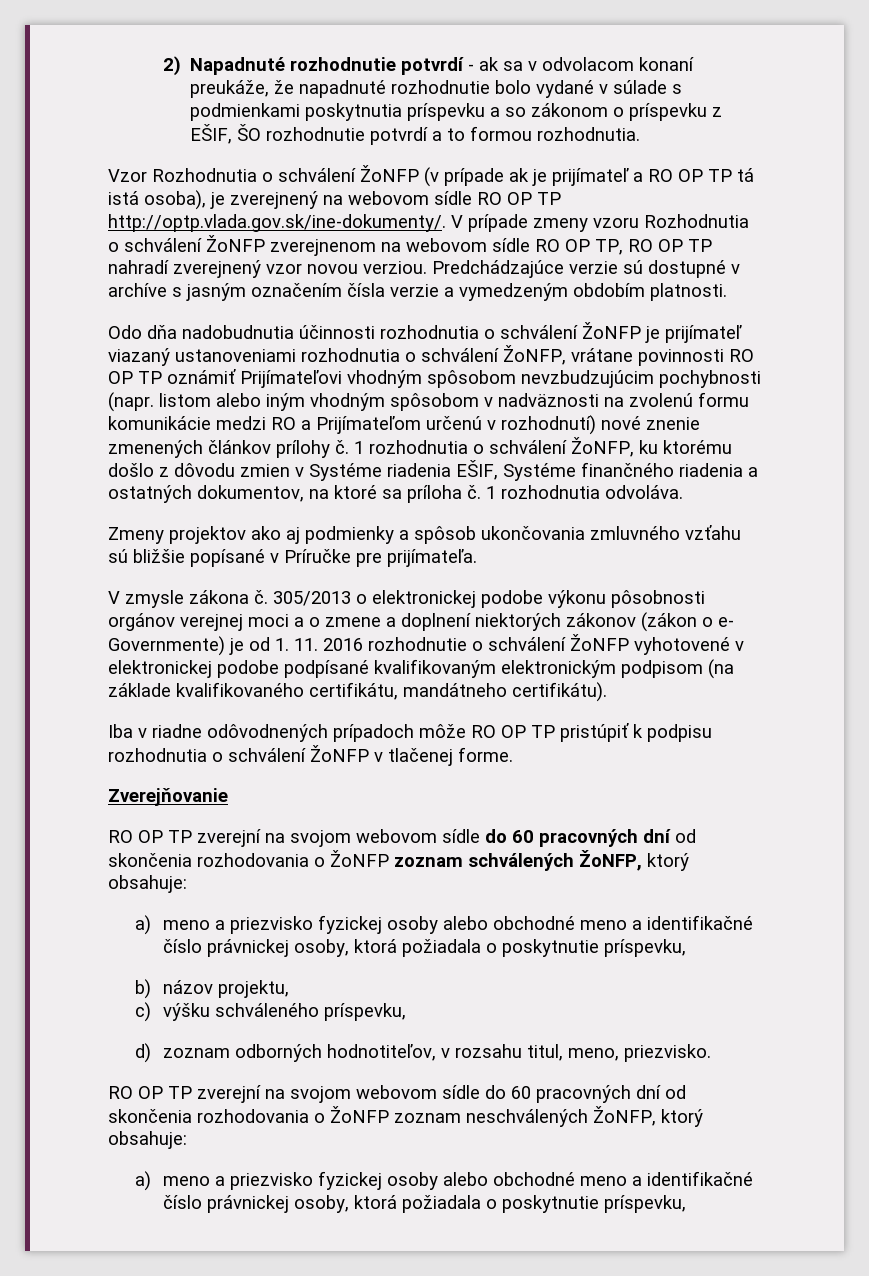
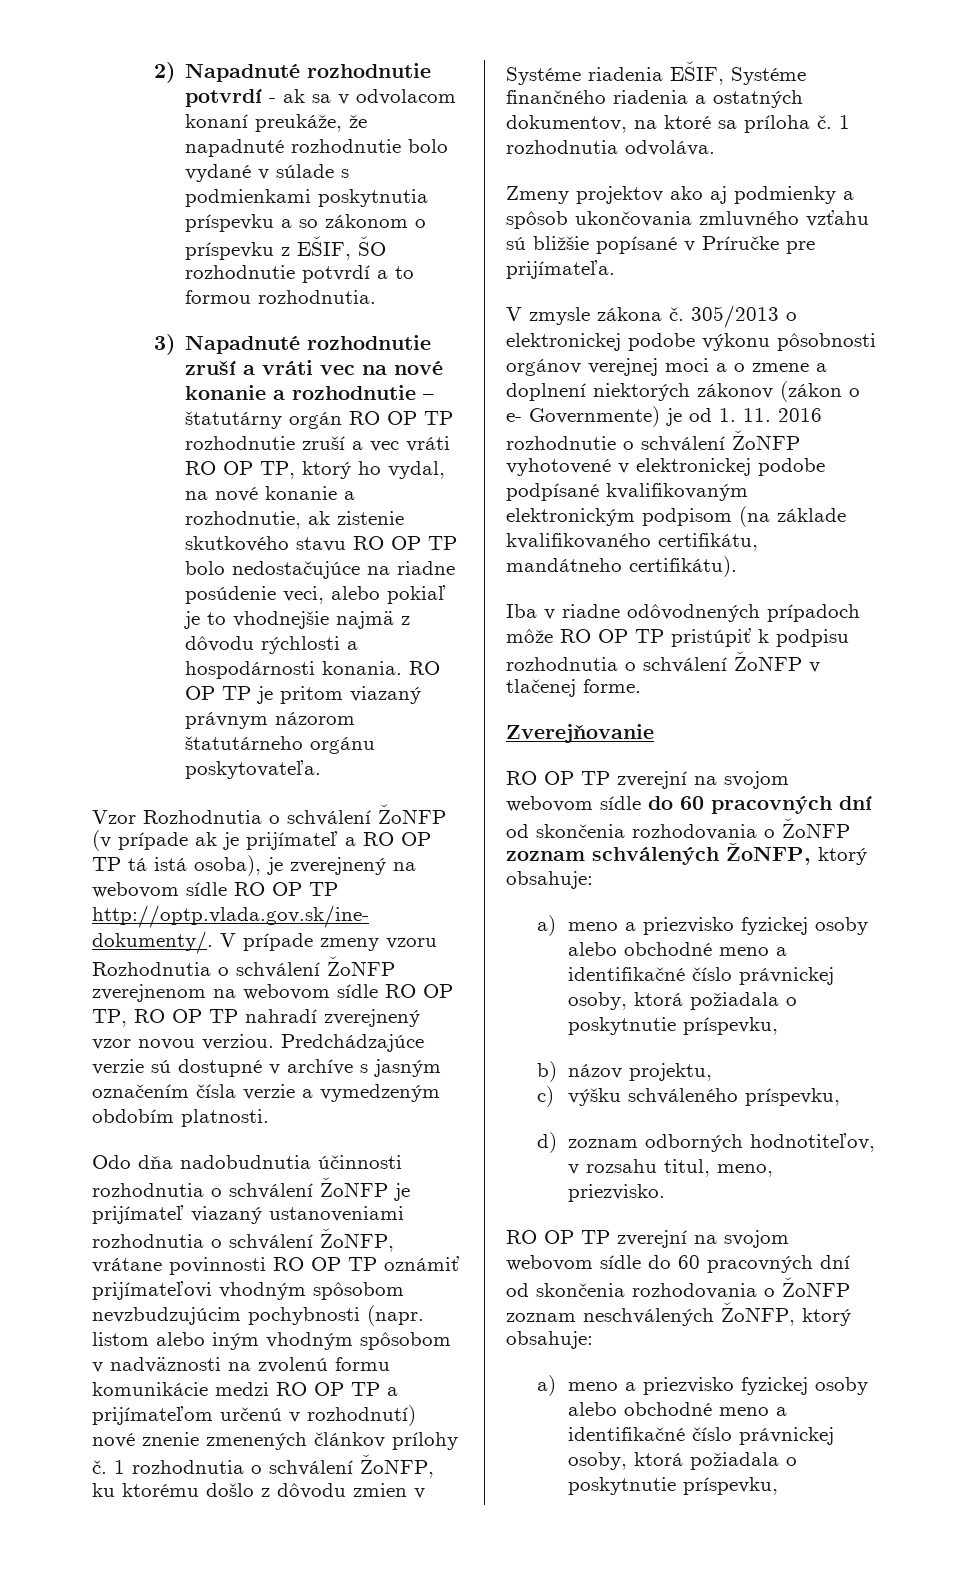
(641, 134) none -> [153,334,432,355] [185,360,444,375] [185,385,435,400] [185,411,454,429] [185,436,451,452] [185,461,446,479] [185,486,356,502] [185,511,405,529] [185,536,458,552] [185,561,456,579] [185,585,447,604] [184,611,411,629] [185,636,359,654] [185,661,441,679] [185,686,422,704] [185,712,356,729] [185,736,376,754] [185,760,322,779] // 3) Napadnuté rozhodnutie zruší a vráti vec na nové konanie a rozhodnutie – štatutárny orgán RO OP TP rozhodnutie zruší a vec vráti RO OP TP, ktorý ho vydal, na nové konanie a rozhodnutie, ak zistenie skutkového stavu RO OP TP bolo nedostačujúce na riadne posúdenie veci, alebo pokiaľ je to vhodnejšie najmä z dôvodu rýchlosti a hospodárnosti konania. RO OP TP je pritom viazaný právnym názorom štatutárneho orgánu poskytovateľa.
[240,370,342,388] Prijímateľovi -> [92,1281,212,1300] prijímateľovi
[301,416,421,434] a Prijímateľom -> [314,1382,398,1396] [92,1406,213,1425] OP TP a prijímateľom

